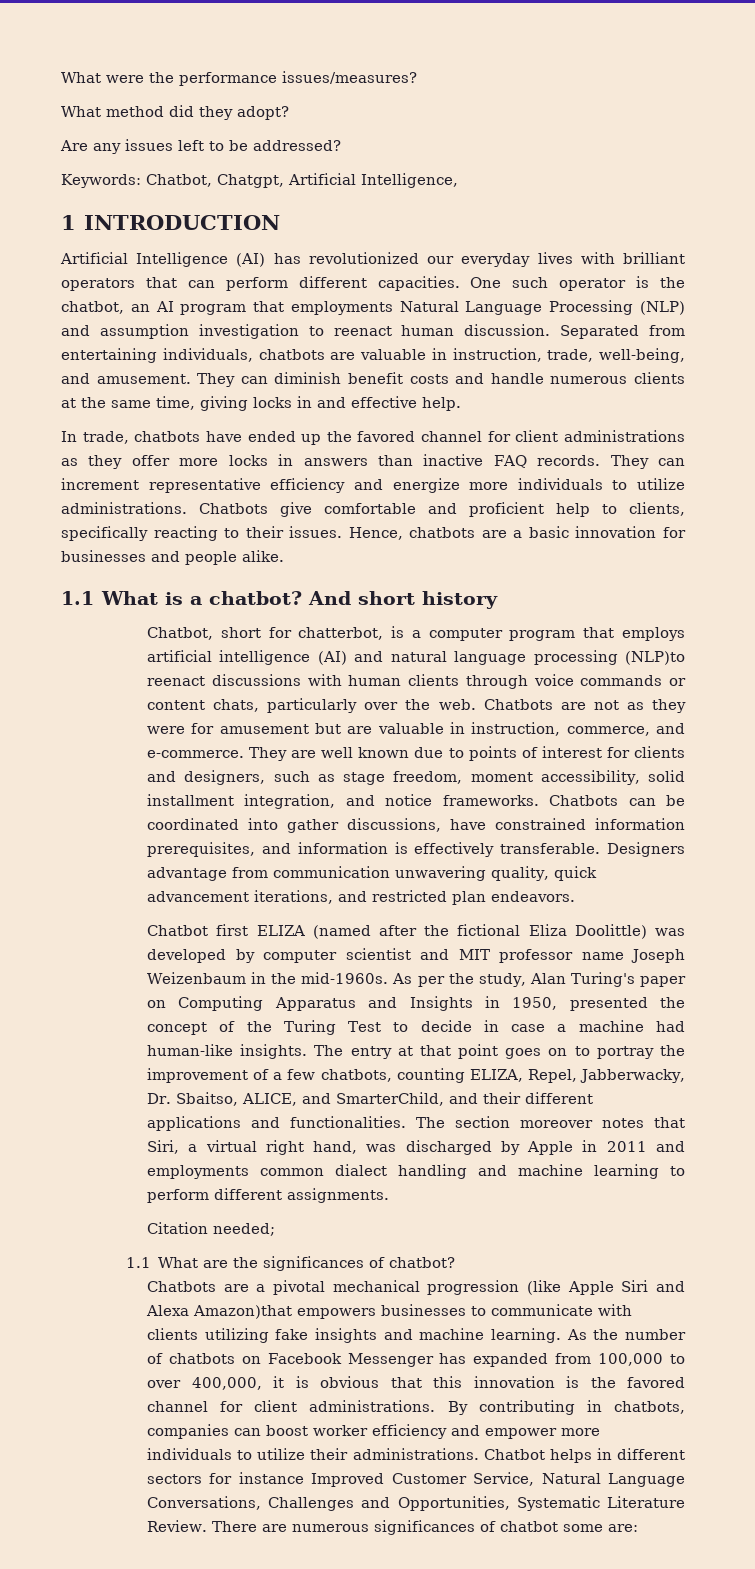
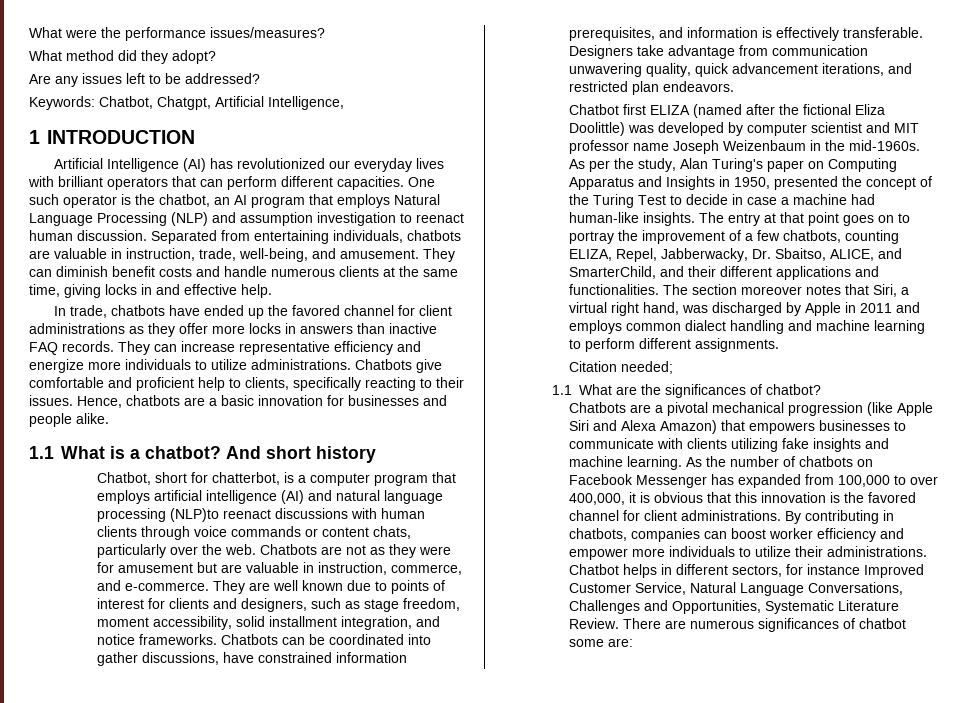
[290,301,393,315] employments -> [337,194,390,208] employs
[61,478,139,490] increment -> [181,341,235,352] increase
(685, 849) none -> [636,45,664,56] take
[147,1165,250,1179] employments -> [568,320,622,334] employs
[193,1305,293,1319] Amazon)that -> [659,420,745,434] Amazon) that
[147,1474,203,1484] sectors -> [731,565,782,577] sectors,

